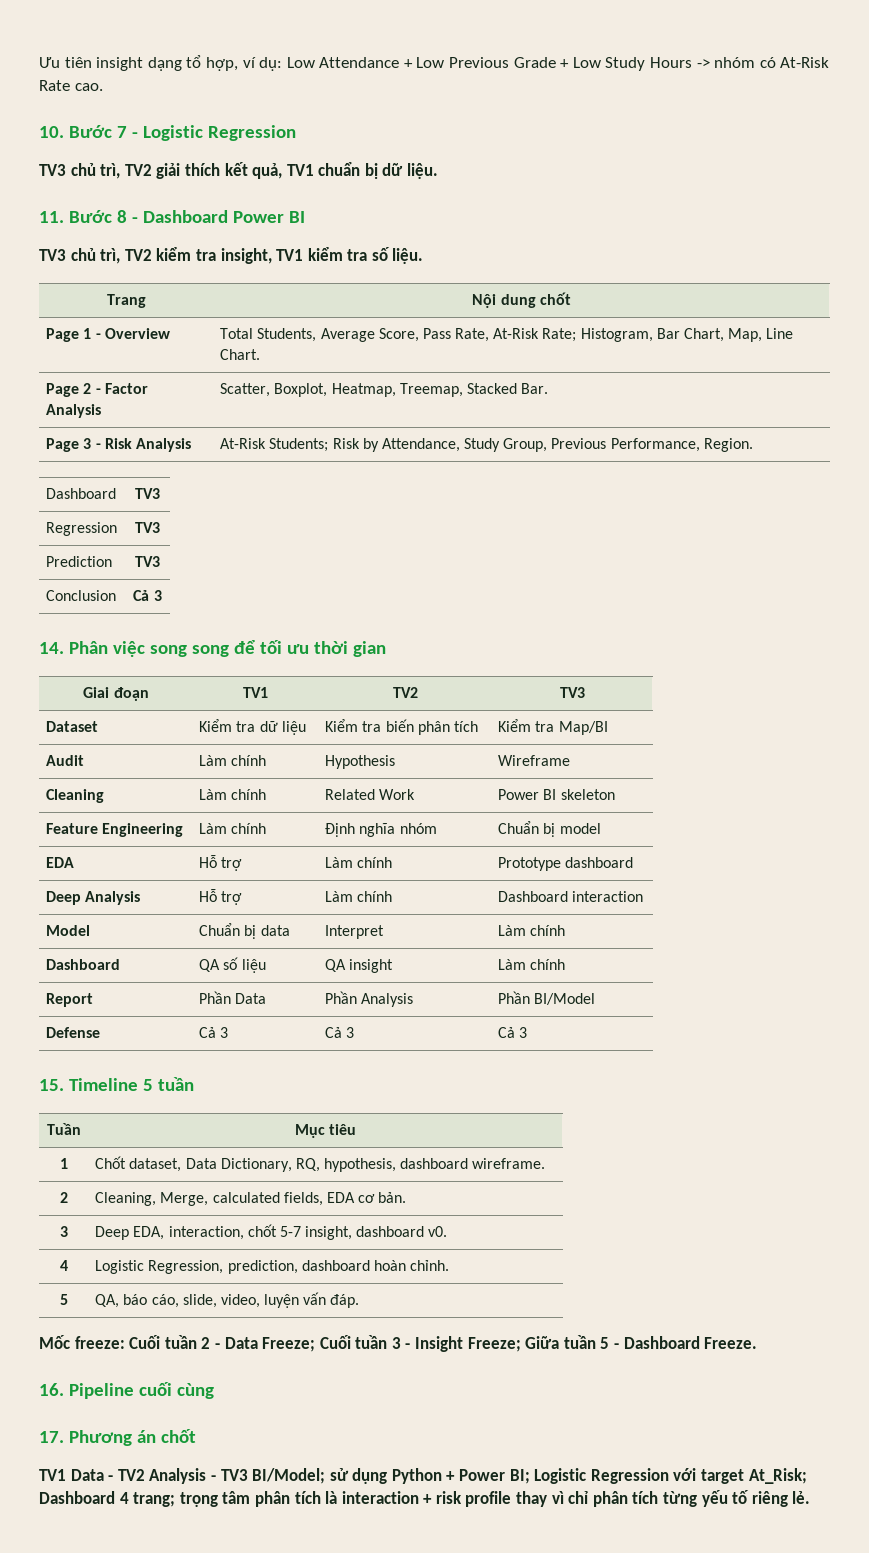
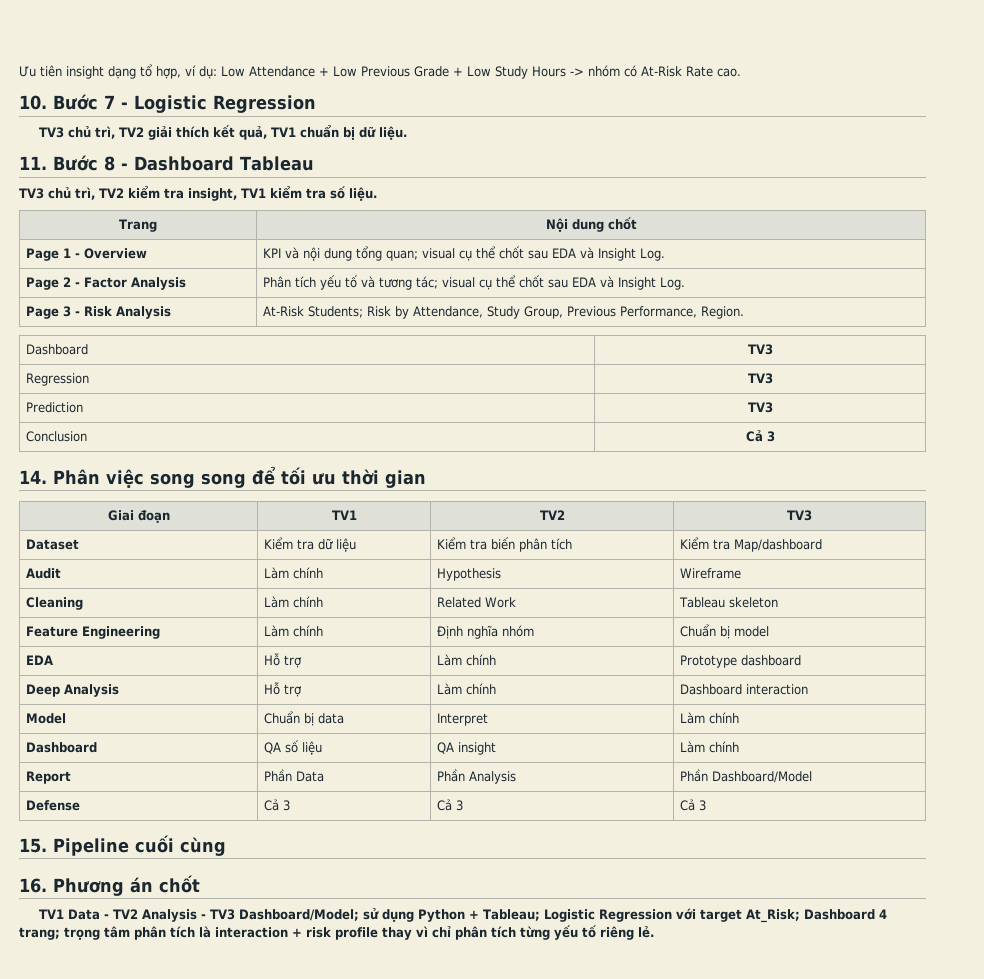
[232,211,305,223] Power BI -> [240,156,314,171] Tableau
[220,328,794,342] [220,349,261,360] Total Students, Average Score, Pass Rate, At-Risk Rate; Histogram, Bar Chart, Map, Line Chart. -> [263,246,666,261] KPI và nội dung tổng quan; visual cụ thể chốt sau EDA và Insight Log.
[220,383,549,397] Scatter, Boxplot, Heatmap, Treemap, Stacked Bar. -> [263,275,686,290] Phân tích yếu tố và tương tác; visual cụ thể chốt sau EDA và Insight Log.
[558,721,608,735] Map/BI -> [734,539,823,552] Map/dashboard
[498,789,557,800] Power BI -> [679,597,726,608] Tableau
[534,993,596,1005] BI/Model -> [712,771,813,783] Dashboard/Model
[68,1077,194,1091] [47,1123,81,1135] [294,1124,357,1138] [60,1158,68,1169] [95,1156,546,1172] [60,1192,68,1203] [95,1192,407,1206] [60,1226,68,1237] [95,1224,448,1240] [60,1260,68,1271] [95,1260,450,1274] [60,1294,68,1305] [95,1292,360,1308] [39,1335,758,1352] [39,1383,64,1396] Timeline 5 tuần // Tuần | Mục tiêu // 1 | Chốt dataset, Data Dictionary, RQ, hypothesis, dashboard wireframe. // 2 | Cleaning, Merge, calculated fields, EDA cơ bản. // 3 | Deep EDA, interaction, chốt 5-7 insight, dashboard v0. // 4 | Logistic Regression, prediction, dashboard hoàn chỉnh. // 5 | QA, báo cáo, slide, video, luyện vấn đáp. // Mốc freeze: Cuối tuần 2 - Data Freeze; Cuối tuần 3 - Insight Freeze; Giữa tuần 5 - Dashboard Freeze. // 16. -> (47, 845) none
[39,1431,64,1443] 17. -> [19,878,47,893] 16.
[252,1468,326,1484] BI/Model; -> [238,909,359,921] Dashboard/Model;
[459,1469,530,1484] Power BI; -> [482,909,540,921] Tableau;

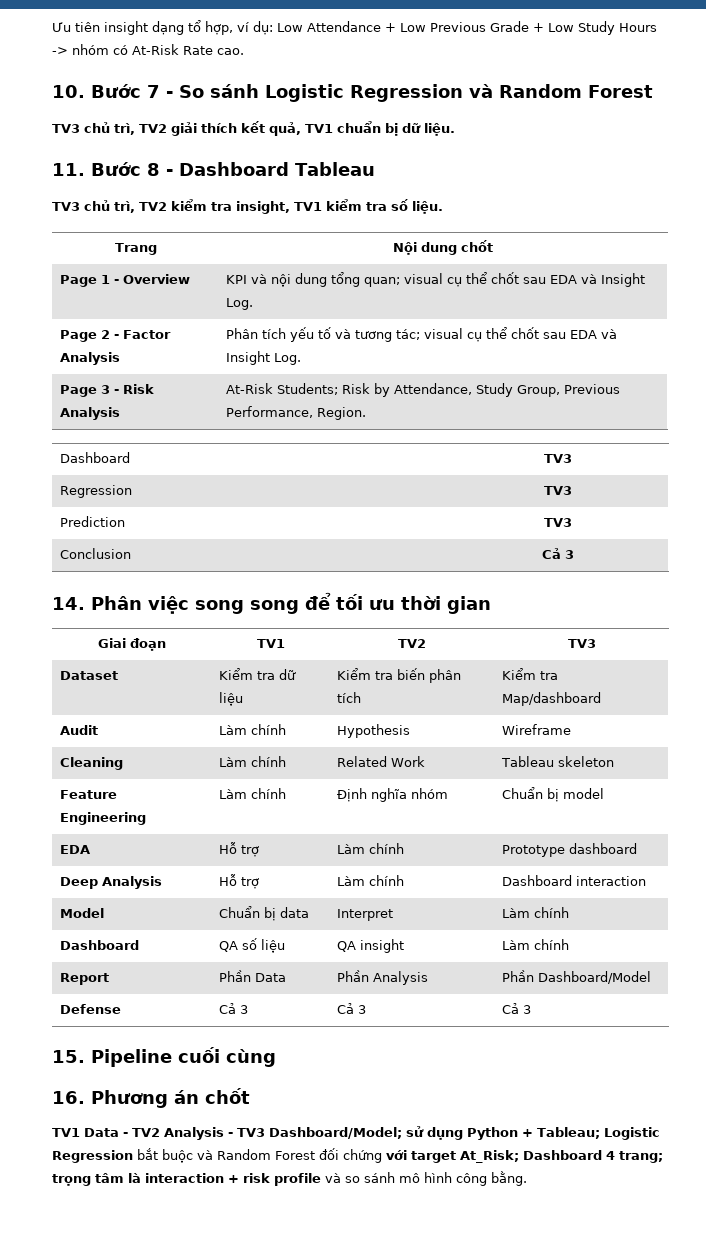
[134,95,316,113] Logistic Regression -> [179,84,653,102] So sánh Logistic Regression và Random Forest
(672, 915) none -> [137,1148,382,1163] bắt buộc và Random Forest đối chứng
[134,926,195,940] phân tích -> (124, 1178) none
[382,925,654,940] thay vì chỉ phân tích từng yếu tố riêng lẻ. -> [325,1171,527,1186] và so sánh mô hình công bằng.

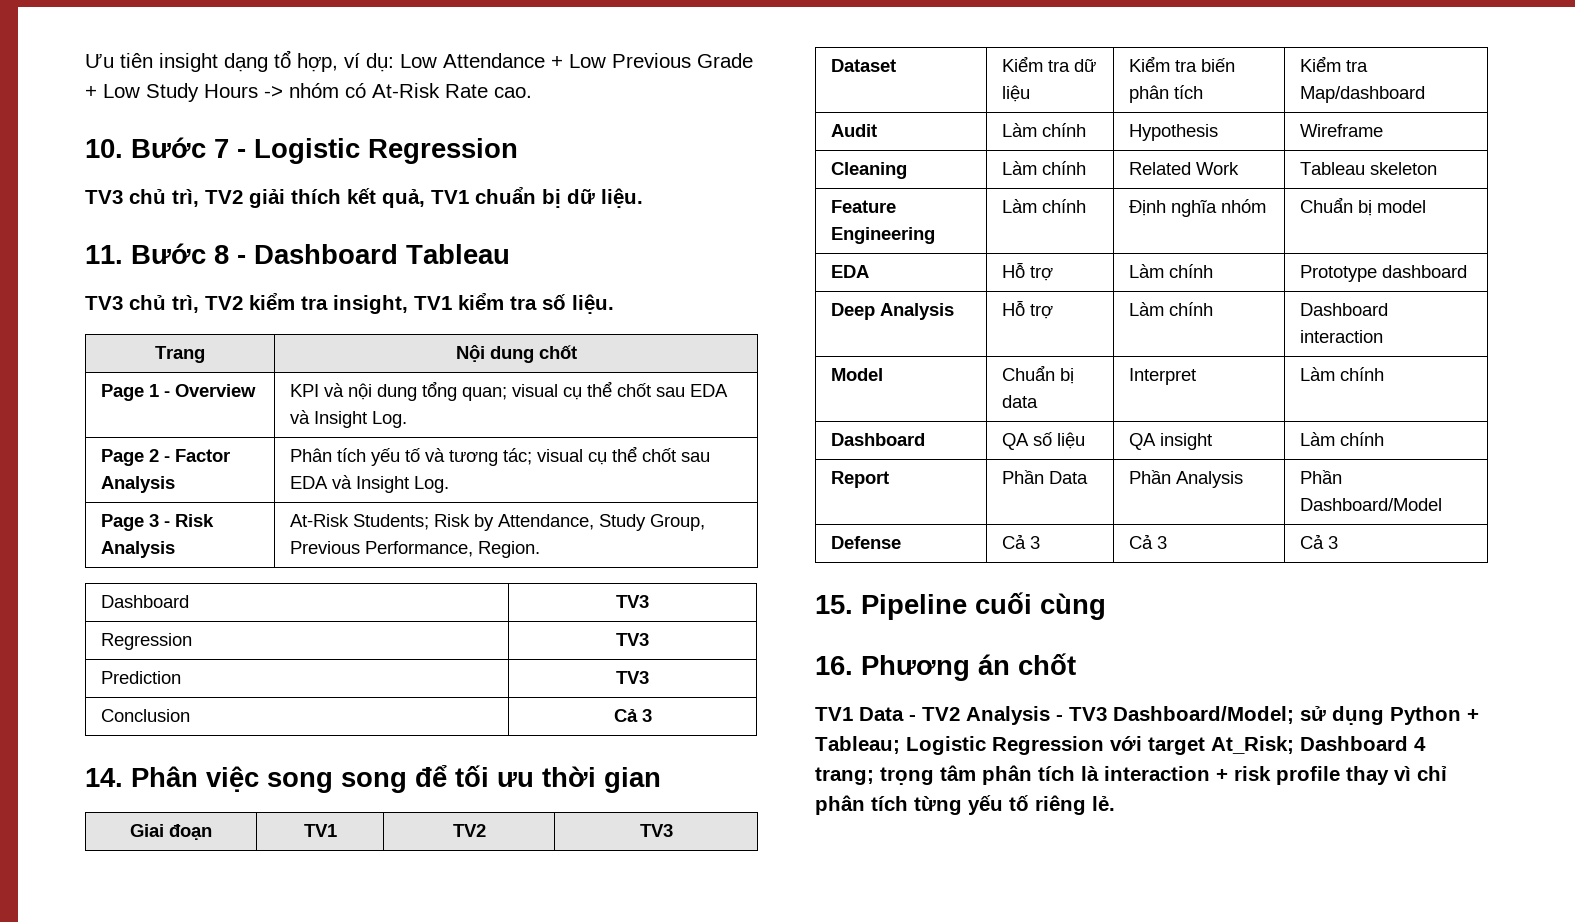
[179,84,653,102] So sánh Logistic Regression và Random Forest -> [254,138,518,164] Logistic Regression
[137,1148,382,1163] bắt buộc và Random Forest đối chứng -> (1104, 745) none
(124, 1178) none -> [982,765,1075,785] phân tích
[325,1171,527,1186] và so sánh mô hình công bằng. -> [1346,766,1447,785] [815,795,1115,815] thay vì chỉ phân tích từng yếu tố riêng lẻ.

